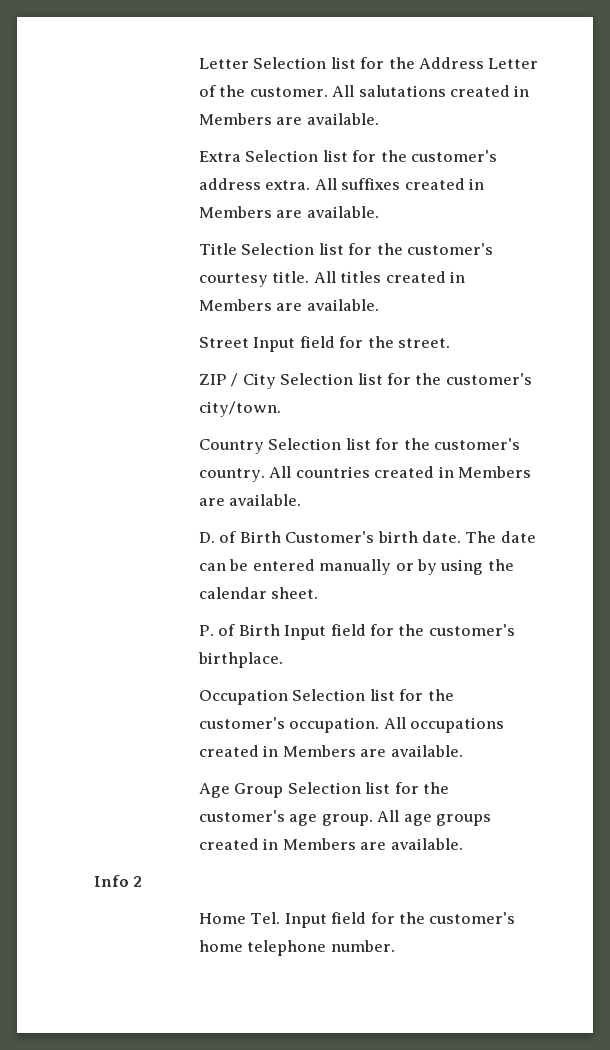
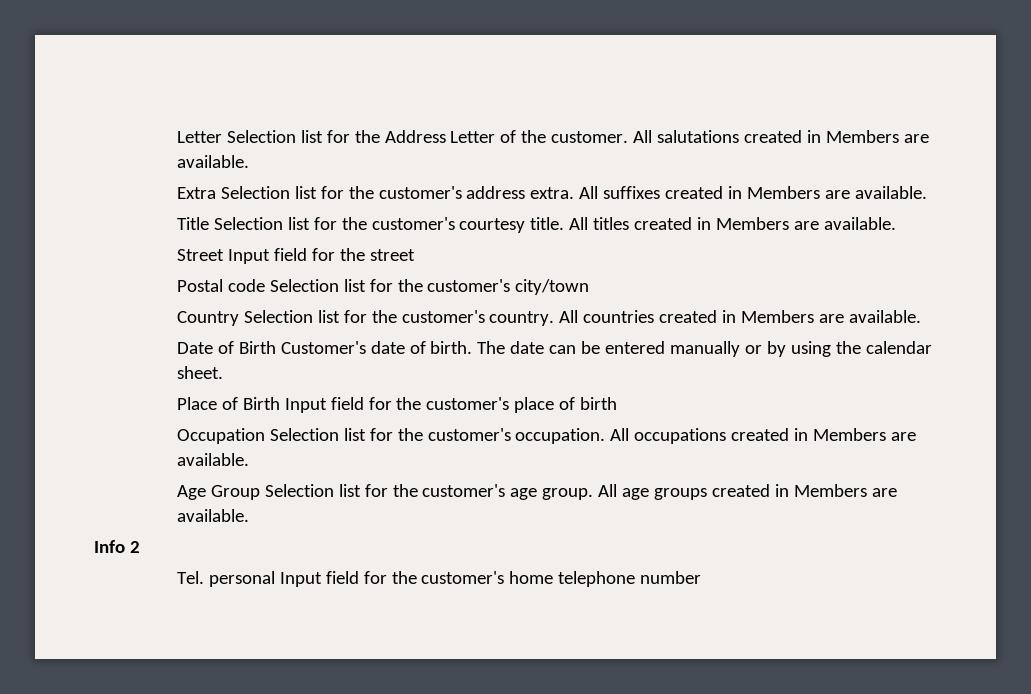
[397,338,450,348] [198,373,532,389] [198,401,281,417] street. // ZIP / City Selection list for the customer's city/town. -> [369,249,415,261] [176,279,590,295] street // Postal code Selection list for the customer's city/town
[198,532,215,543] D. -> [176,342,213,354] Date
[377,531,461,543] birth date. -> [370,341,473,354] date of birth.
[198,625,214,636] P. -> [176,397,217,410] Place
[197,652,283,668] birthplace. -> [514,397,618,413] place of birth
[198,912,281,924] Home Tel. -> [176,571,275,587] Tel. personal
[330,940,395,952] number. -> [640,571,702,584] number

